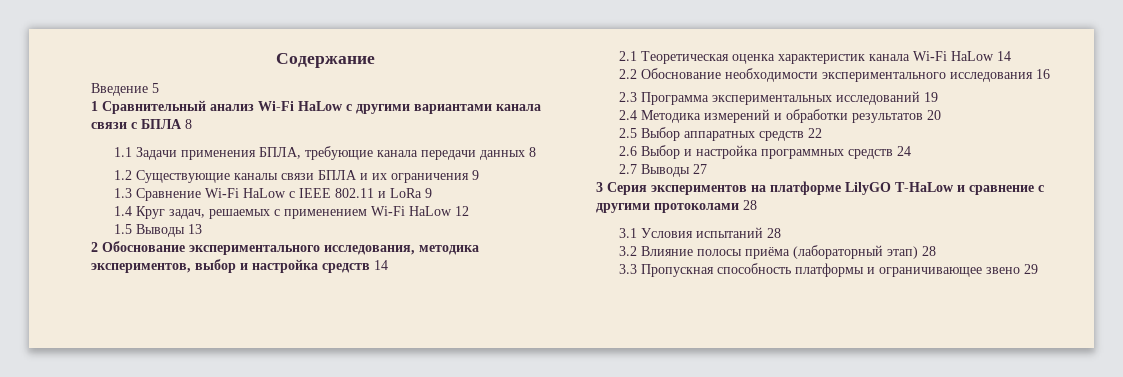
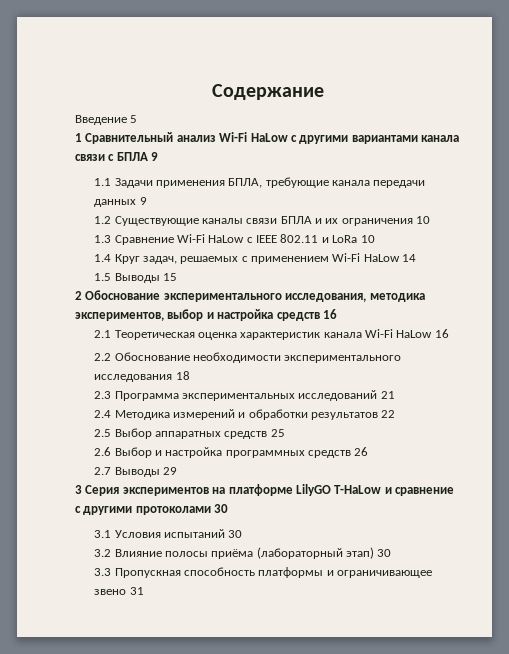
[185,119,192,129] 8 -> [151,152,159,161] 9
[529,147,537,157] 8 -> [139,197,147,205] 9
[472,170,480,180] 9 -> [416,216,431,224] 10
[425,188,433,198] 9 -> [360,235,375,243] 10
[455,206,470,216] 12 -> [402,254,417,262] 14
[188,224,203,234] 13 -> [162,273,177,281] 15
[374,260,388,270] 14 -> [322,309,337,319] 16
[997,51,1012,61] 14 -> [434,329,449,338] 16
[1036,69,1051,79] 16 -> [175,371,190,380] 18
[924,92,939,102] 19 -> [380,391,395,399] 21
[927,110,942,120] 20 -> [381,410,396,418] 22
[808,128,823,138] 22 -> [270,429,285,437] 25
[897,146,912,156] 24 -> [354,447,369,456] 26
[693,164,708,174] 27 -> [162,467,177,475] 29
[743,200,757,210] 28 -> [214,504,229,513] 30
[767,228,782,238] 28 -> [228,530,243,538] 30
[922,246,937,256] 28 -> [377,549,392,557] 30
[1024,264,1039,274] 29 -> [129,587,144,595] 31

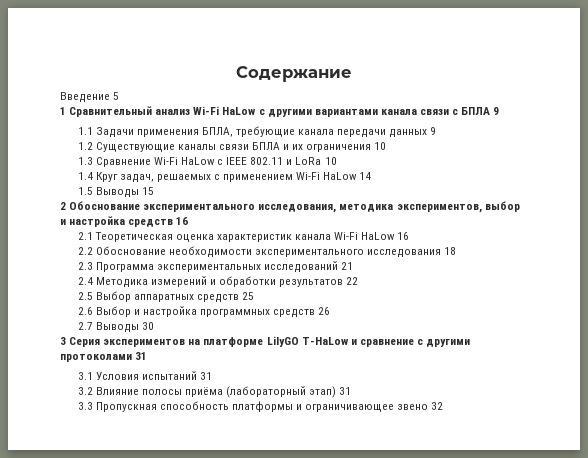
[162,467,177,475] 29 -> [141,322,154,330] 30
[214,504,229,513] 30 -> [135,352,148,360] 31
[228,530,243,538] 30 -> [199,372,212,380] 31
[377,549,392,557] 30 -> [339,387,352,395] 31
[129,587,144,595] 31 -> [431,402,444,410] 32

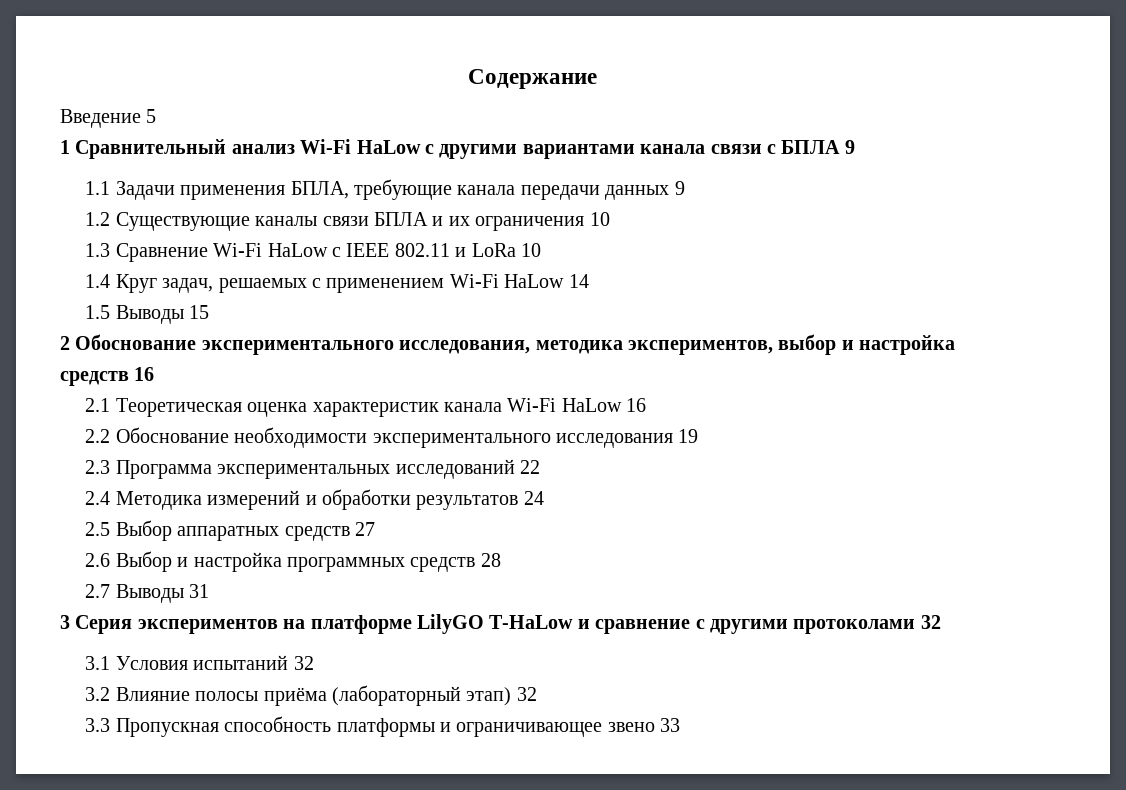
[444,247,457,255] 18 -> [678,429,699,443] 19
[341,262,354,270] 21 -> [520,460,541,474] 22
[346,277,359,285] 22 -> [523,491,544,505] 24
[242,292,255,300] 25 -> [355,522,376,536] 27
[318,307,331,315] 26 -> [480,553,501,567] 28
[141,322,154,330] 30 -> [189,584,210,598] 31
[135,352,148,360] 31 -> [920,615,941,629] 32
[199,372,212,380] 31 -> [293,656,314,670] 32
[339,387,352,395] 31 -> [516,687,537,701] 32
[431,402,444,410] 32 -> [660,718,681,732] 33

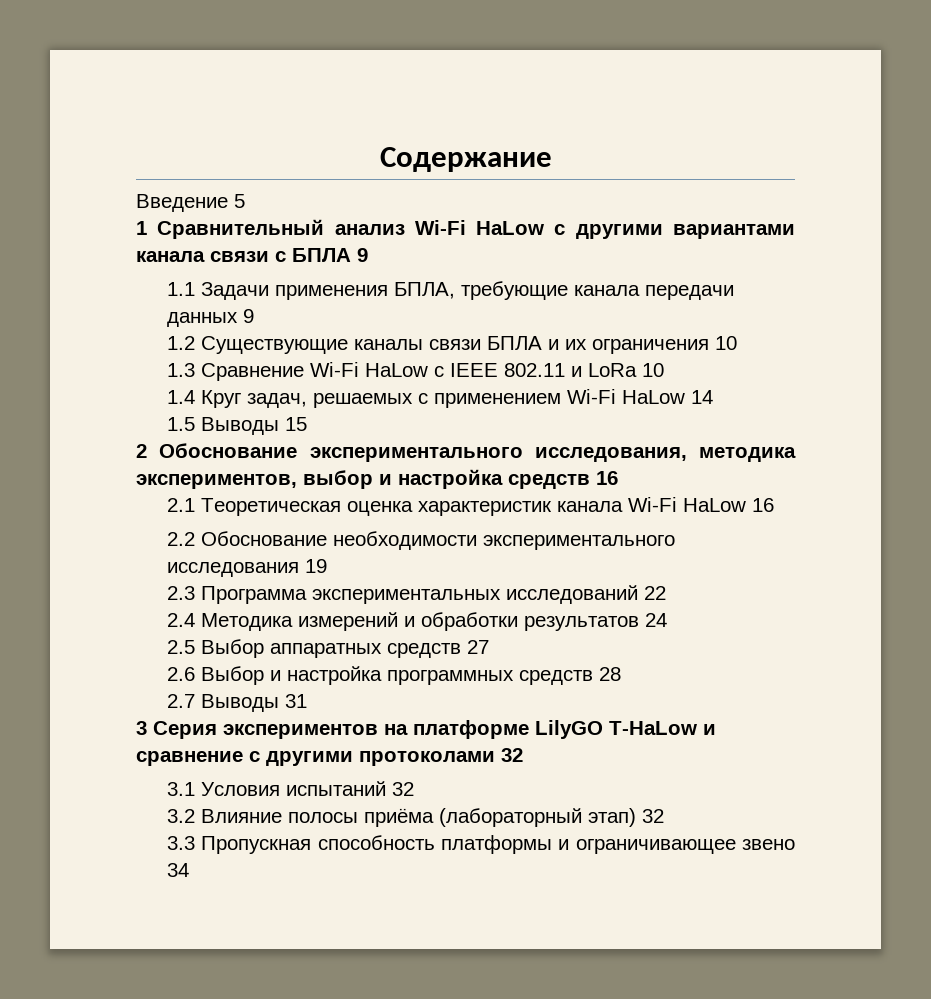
[660,718,681,732] 33 -> [166,863,189,877] 34

